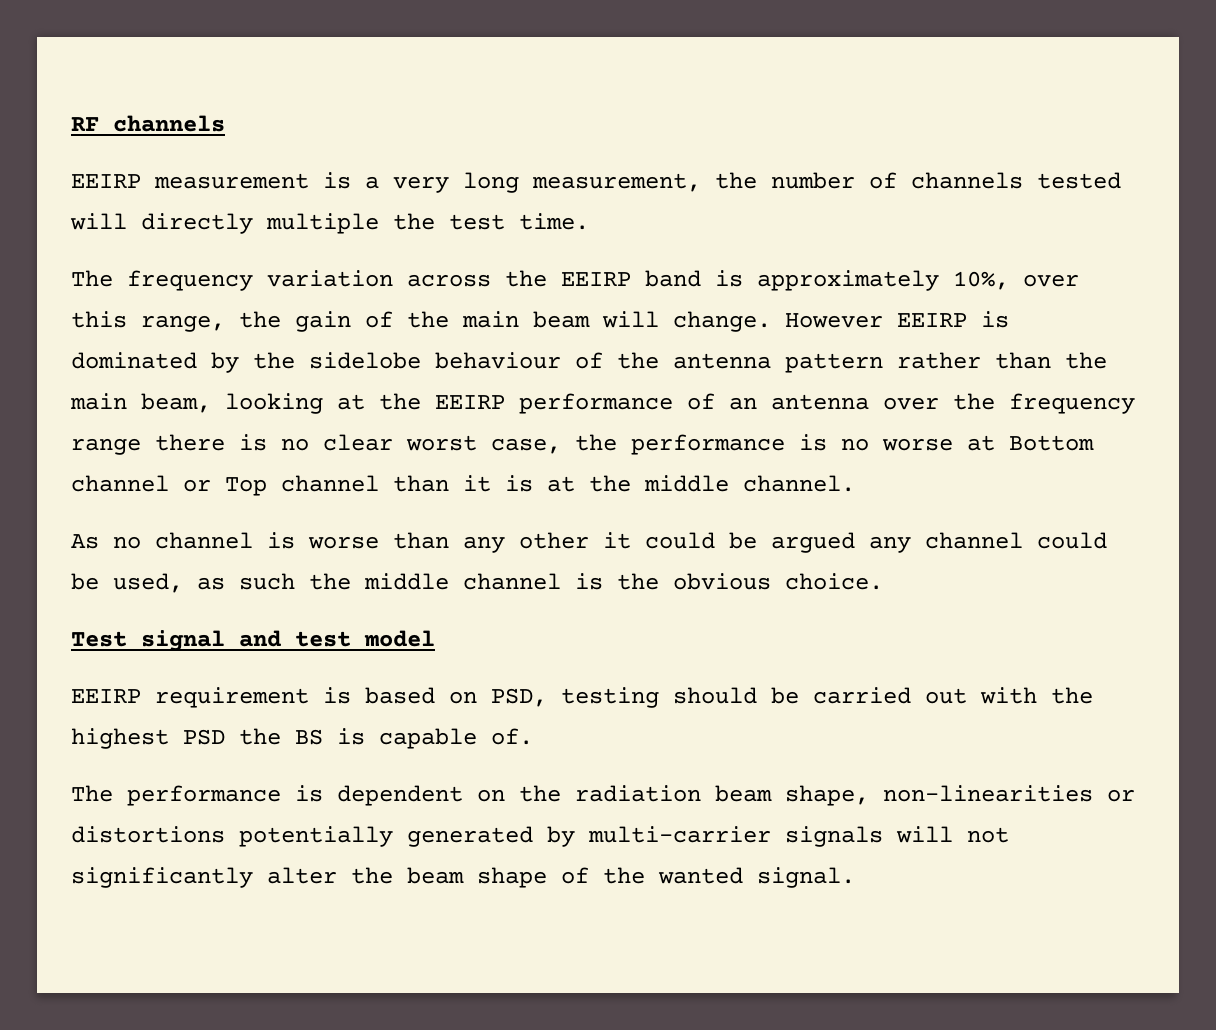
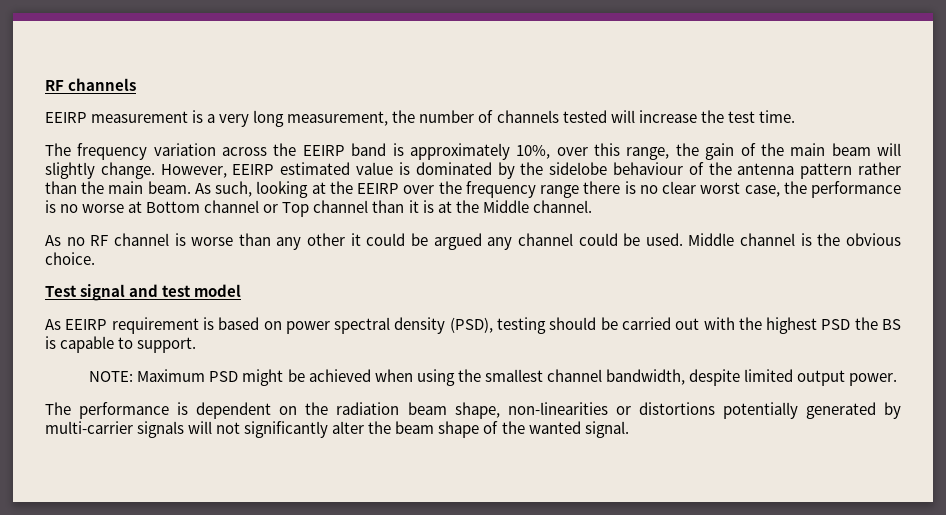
[141,213,379,234] directly multiple -> [638,110,697,123] increase
[673,311,967,332] change. However EEIRP -> [45,162,394,179] slightly change. However, EEIRP estimated value
[141,393,211,413] beam, -> [147,181,253,197] beam. As such,
[519,393,869,414] performance of an antenna -> (400, 188) none
[644,475,729,492] middle -> [482,200,529,213] Middle
(141, 542) none -> [90,235,109,246] RF
[113,573,449,593] used, as such the middle -> [645,233,735,246] used. Middle
(435, 638) none -> [45,319,61,330] As
[491,688,547,707] PSD, -> [285,317,493,334] power spectral density (PSD),
[491,728,533,745] of. -> [118,337,197,353] [89,369,898,386] to support. // NOTE: Maximum PSD might be achieved when using the smallest channel bandwidth, despite limited output power.

